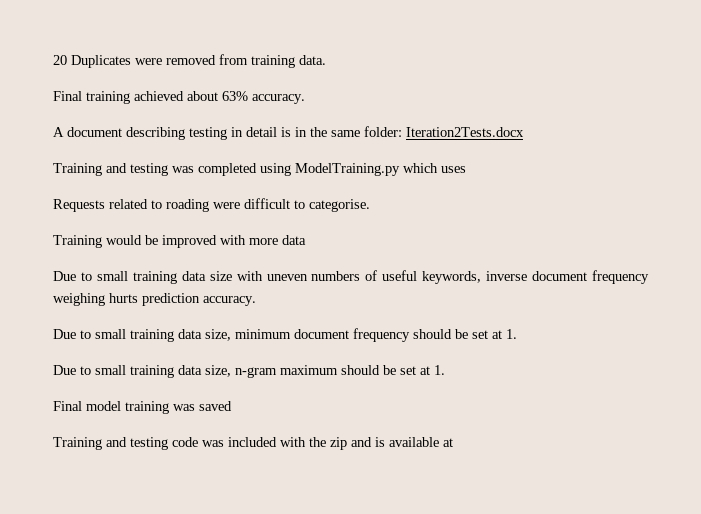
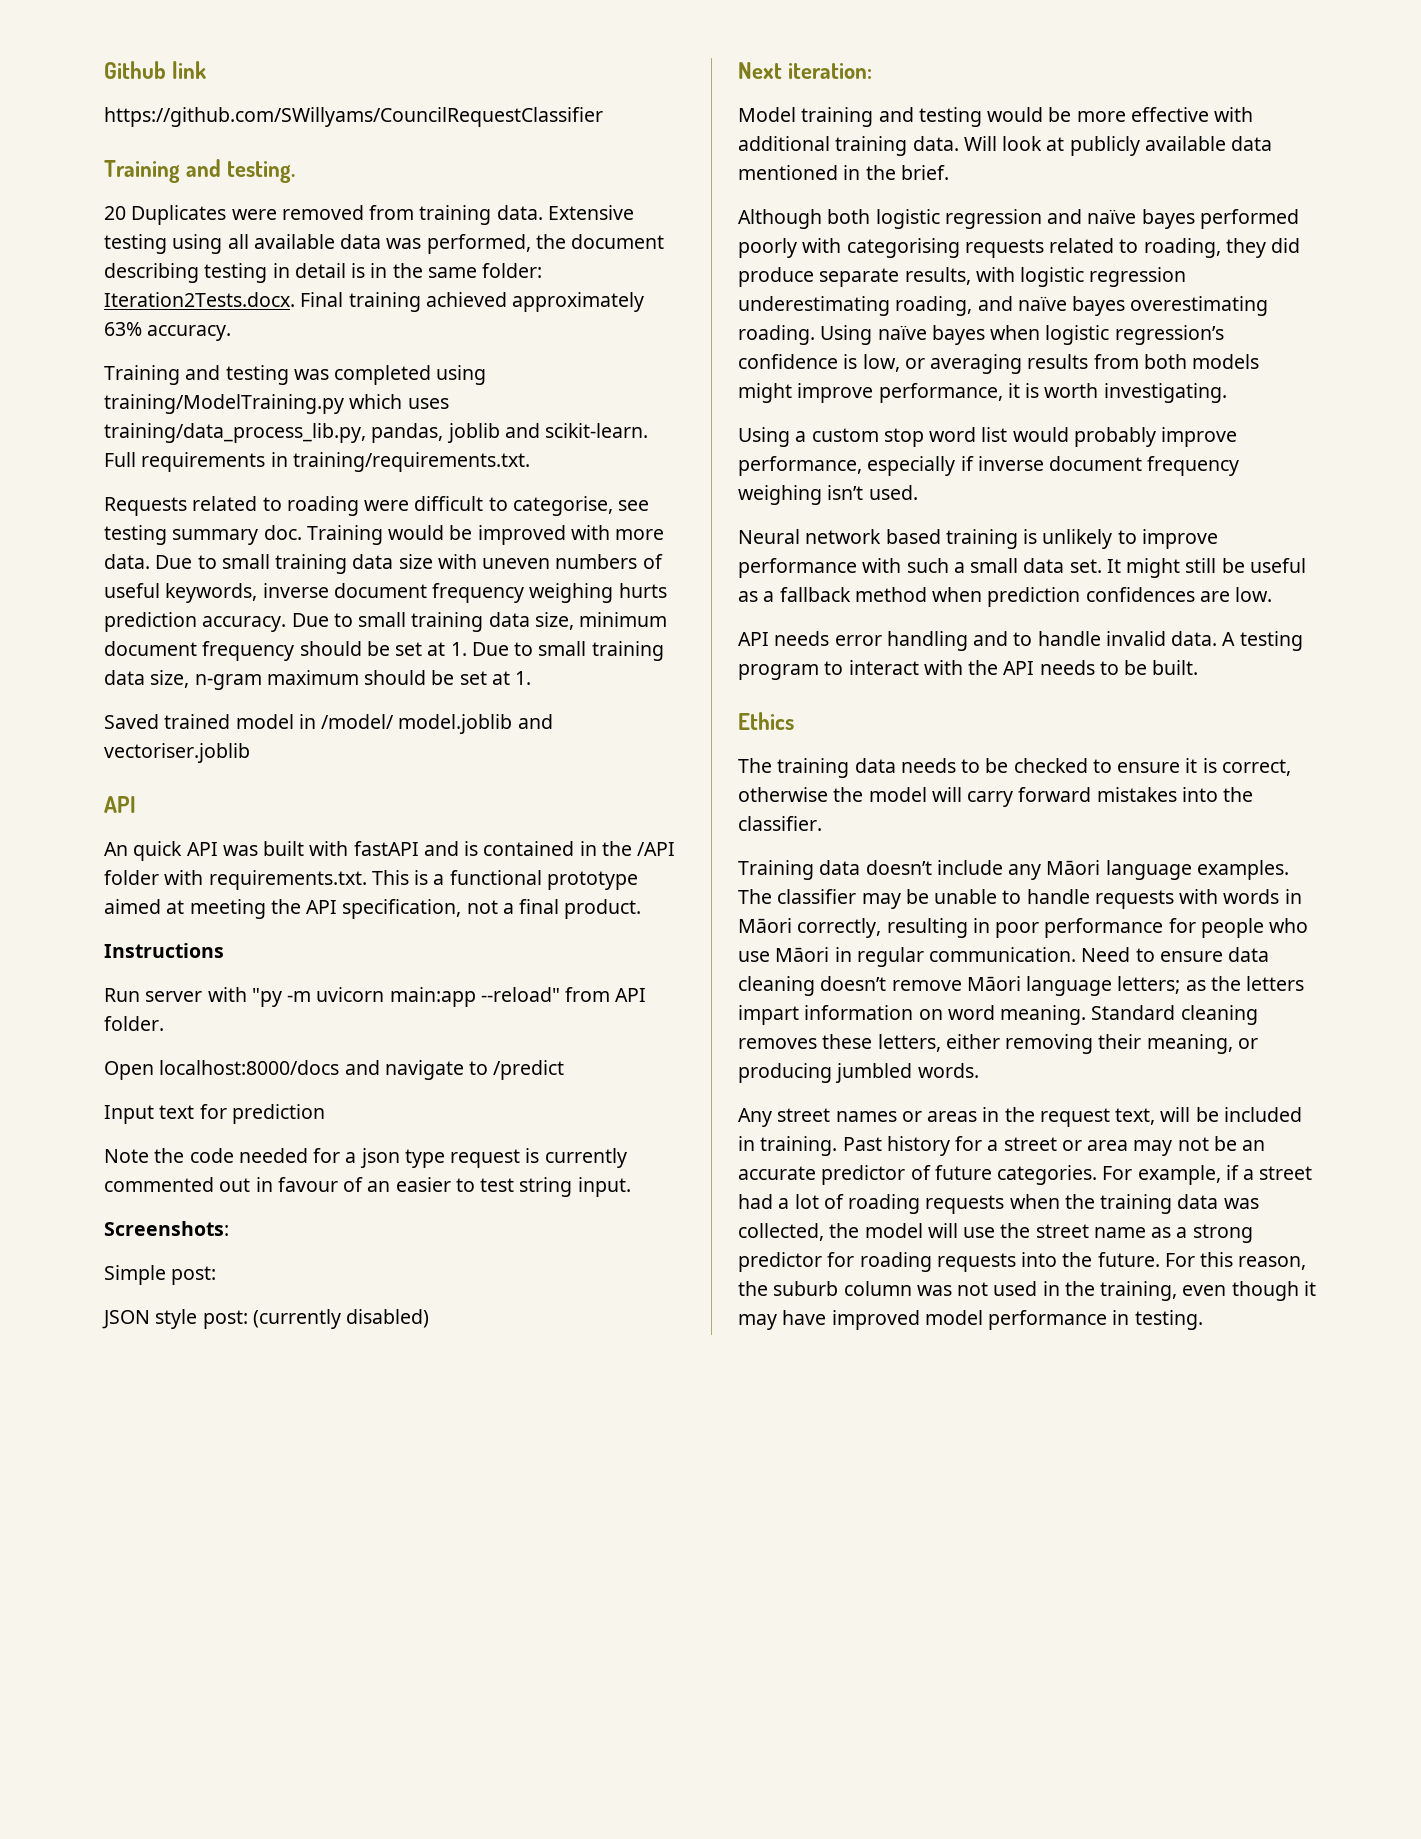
(53, 60) none -> [104,61,207,79] [104,107,603,127] [104,159,296,183] Github link // https://github.com/SWillyams/CouncilRequestClassifier // Training and testing. //
[53,91,305,104] [53,127,64,137] // Final training achieved about 63% accuracy. // A -> [547,205,634,220] [104,234,566,254] Extensive testing using all available data was performed, the
[406,127,524,137] Iteration2Tests.docx -> [104,292,645,312] [104,322,232,341] Iteration2Tests.docx. Final training achieved approximately 63% accuracy.
[295,163,400,176] ModelTraining.py -> [104,394,344,414] training/ModelTraining.py
(466, 169) none -> [104,423,649,443] [104,452,530,472] training/data_process_lib.py, pandas, joblib and scikit-learn. Full requirements in training/requirements.txt.
[309,199,370,212] categorise. // -> [512,496,650,516] [104,525,302,545] categorise, see testing summary doc.
[282,235,306,245] data // -> [104,554,150,569] data.
(256, 301) // -> (287, 624) none
(517, 334) // -> (467, 649) none
[53,401,232,414] [53,437,453,450] Final model training was saved // Training and testing code was included with the zip and is available at -> [104,714,553,734] [104,743,250,763] [104,796,136,813] [104,841,676,861] [104,870,638,890] [104,899,642,919] [104,943,224,958] [104,987,647,1007] [104,1016,164,1031] [104,1060,565,1080] [104,1104,325,1124] [104,1148,627,1168] [104,1177,631,1197] [104,1221,229,1236] [104,1265,217,1285] [102,1309,430,1329] [738,62,873,79] [738,107,1254,127] [738,136,1273,156] [738,165,949,180] [738,209,1299,229] [738,238,1301,258] [738,267,1187,287] [738,296,1269,316] [738,325,1224,345] [738,354,1260,374] [738,383,1227,403] [738,427,1238,447] [738,456,1240,476] [738,485,918,505] [738,529,1218,549] [738,558,1306,578] [738,587,1273,607] [738,631,1303,651] [738,660,1199,680] [738,712,794,730] [738,758,1291,778] [738,787,1254,807] [738,816,822,831] [738,860,1289,880] [738,889,1302,909] [738,918,1309,938] [738,947,1270,967] [738,976,1305,996] [738,1005,1258,1025] [738,1034,1258,1054] [738,1063,979,1083] [738,1107,1302,1127] [738,1136,1266,1156] [738,1165,1313,1185] [738,1194,1259,1214] [738,1223,1253,1243] [738,1252,1307,1272] [738,1281,1316,1301] [738,1310,1203,1330] Saved trained model in /model/ model.joblib and vectoriser.joblib // API // An quick API was built with fastAPI and is contained in the /API folder with requirements.txt. This is a functional prototype aimed at meeting the API specification, not a final product. // Instructions // Run server with "py -m uvicorn main:app --reload" from API folder. // Open localhost:8000/docs and navigate to /predict // Input text for prediction // Note the code needed for a json type request is currently commented out in favour of an easier to test string input. // Screenshots: // Simple post: // JSON style post: (currently disabled) // Next iteration: // Model training and testing would be more effective with additional training data. Will look at publicly available data mentioned in the brief. // Although both logistic regression and naïve bayes performed poorly with categorising requests related to roading, they did produce separate results, with logistic regression underestimating roading, and naïve bayes overestimating roading. Using naïve bayes when logistic regression’s confidence is low, or averaging results from both models might improve performance, it is worth investigating. // Using a custom stop word list would probably improve performance, especially if inverse document frequency weighing isn’t used. // Neural network based training is unlikely to improve performance with such a small data set. It might still be useful as a fallback method when prediction confidences are low. // API needs error handling and to handle invalid data. A testing program to interact with the API needs to be built. // Ethics // The training data needs to be checked to ensure it is correct, otherwise the model will carry forward mistakes into the classifier. // Training data doesn’t include any Māori language examples. The classifier may be unable to handle requests with words in Māori correctly, resulting in poor performance for people who use Māori in regular communication. Need to ensure data cleaning doesn’t remove Māori language letters; as the letters impart information on word meaning. Standard cleaning removes these letters, either removing their meaning, or producing jumbled words. // Any street names or areas in the request text, will be included in training. Past history for a street or area may not be an accurate predictor of future categories. For example, if a street had a lot of roading requests when the training data was collected, the model will use the street name as a strong predictor for roading requests into the future. For this reason, the suburb column was not used in the training, even though it may have improved model performance in testing.

